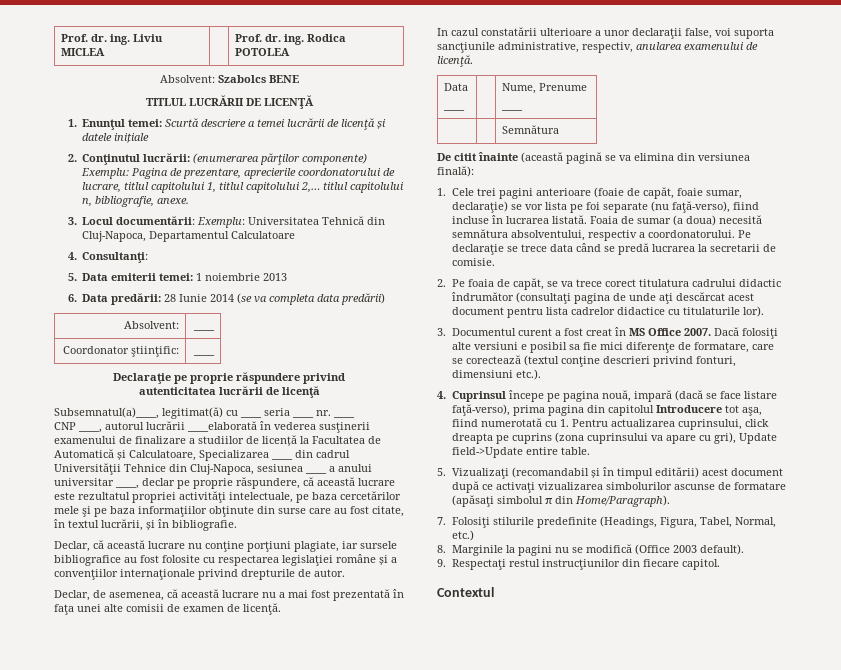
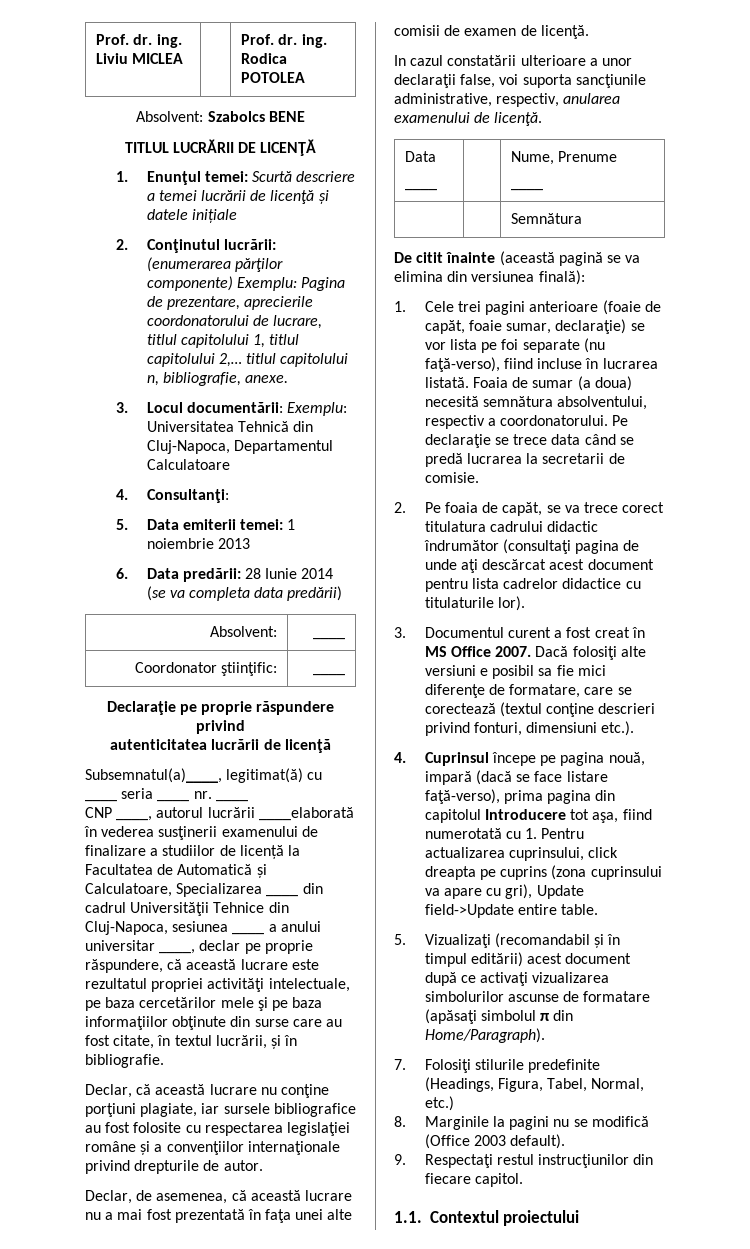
[437,587,494,597] Contextul -> [394,1210,580,1226] 1.1. Contextul proiectului

